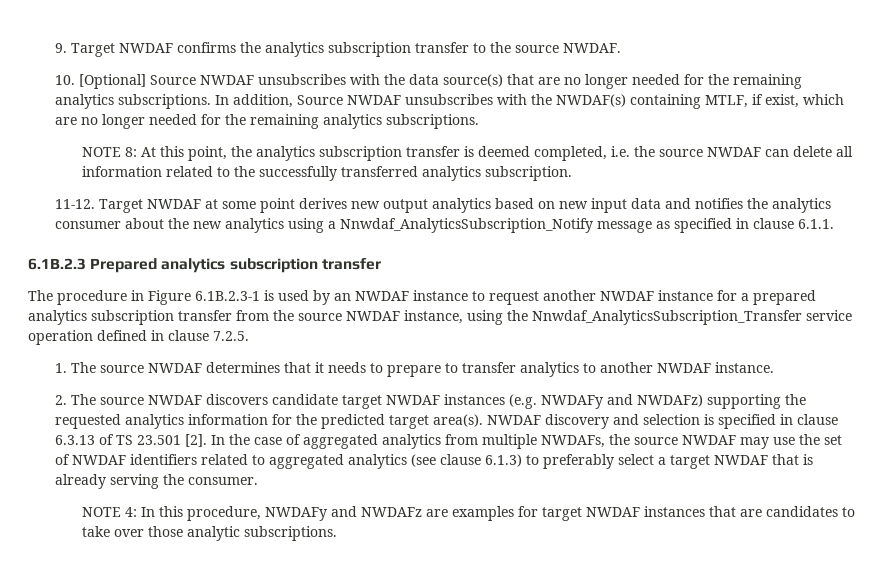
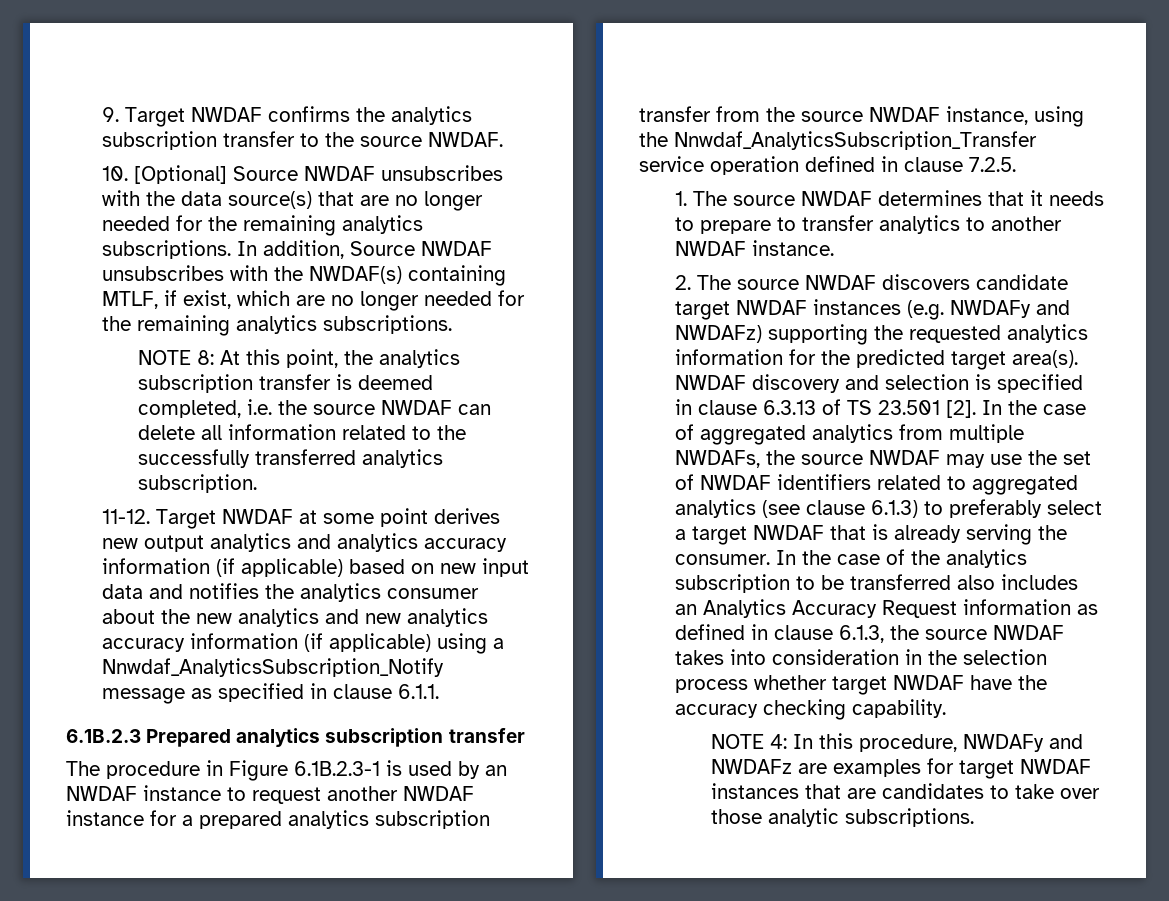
(492, 205) none -> [297,533,508,552] [102,558,344,577] and analytics accuracy information (if applicable)
(285, 225) none -> [325,608,489,627] [102,633,432,652] and new analytics accuracy information (if applicable)
(259, 481) none -> [776,549,1028,568] [675,574,1079,593] [675,599,1099,618] [675,624,1065,643] [675,649,1048,665] [675,675,1048,695] [675,699,947,720] In the case of the analytics subscription to be transferred also includes an Analytics Accuracy Request information as defined in clause 6.1.3, the source NWDAF takes into consideration in the selection process whether target NWDAF have the accuracy checking capability.

